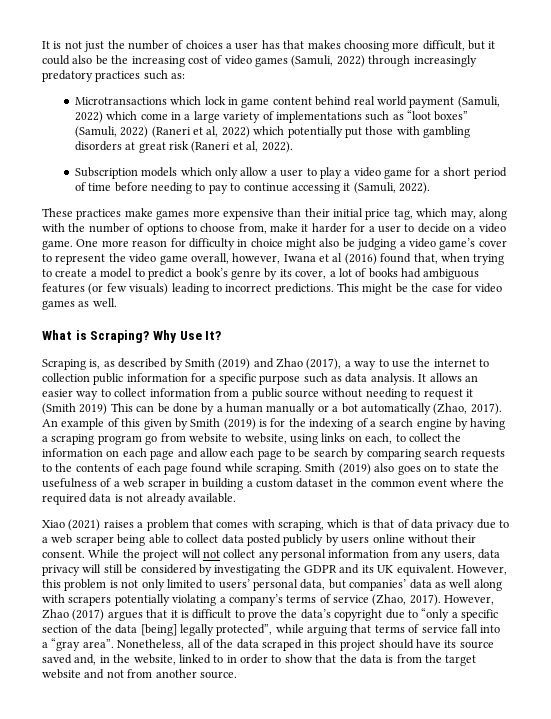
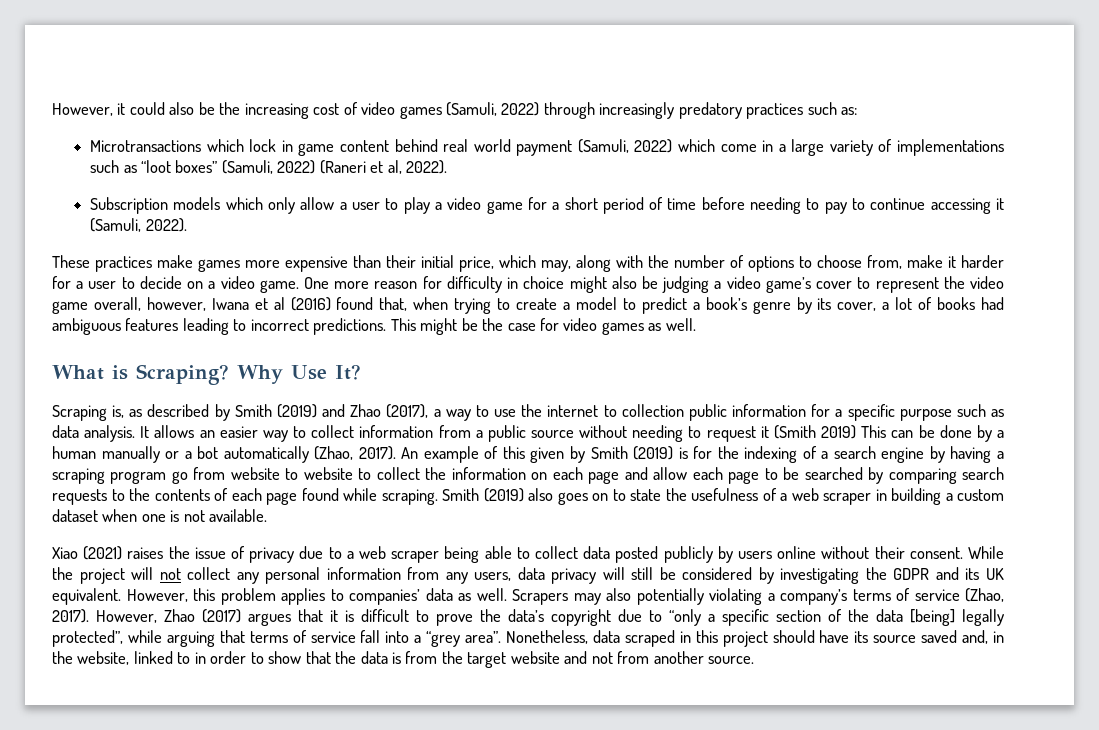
[42,40,485,52] It is not just the number of choices a user has that makes choosing more difficult, but -> [52,103,113,116] However,
[221,126,471,138] [74,141,259,153] 2022) which potentially put those with gambling disorders at great risk (Raneri et al, -> (402, 167) none
[365,209,413,220] price tag, -> [459,256,494,272] price,
[88,283,169,295] (or few visuals) -> (179, 324) none
[244,433,393,445] website, using links on each, -> [303,467,353,480] website
[313,448,348,457] search -> [804,467,863,480] searched
[336,478,504,487] [42,493,186,505] in the common event where the required data is not already -> [102,509,205,522] when one is not
[137,519,433,531] a problem that comes with scraping, which is that of data -> [168,546,245,559] the issue of
[109,579,502,591] [42,594,112,606] is not only limited to users’ personal data, but companies’ data as well along with scrapers -> [281,588,631,605] applies to companies’ data as well. Scrapers may also
[51,638,81,651] “gray -> [426,630,461,647] “grey
[187,639,234,648] all of the -> (589, 637) none

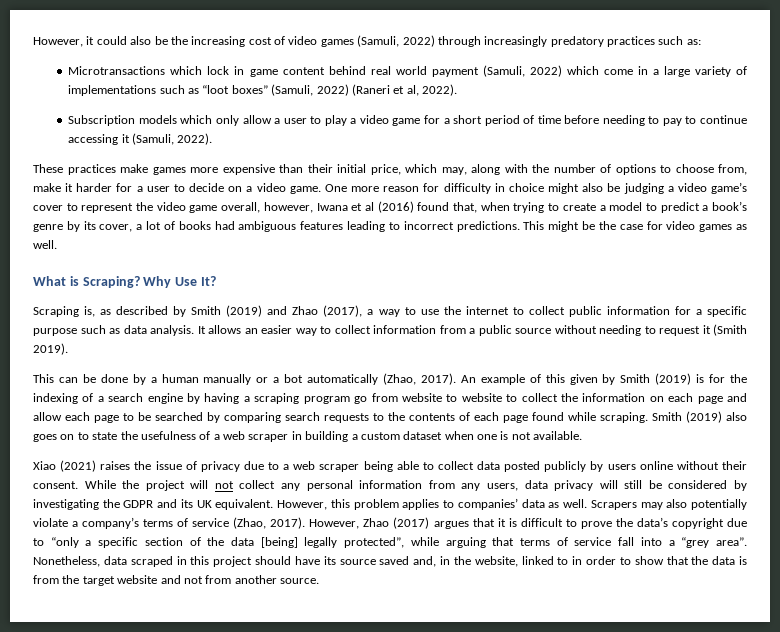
[621,404,684,417] collection -> [528,306,565,315] collect
[821,425,857,439] 2019) -> [33,343,68,355] 2019). //
[709,588,762,605] violating -> [33,518,68,527] violate

